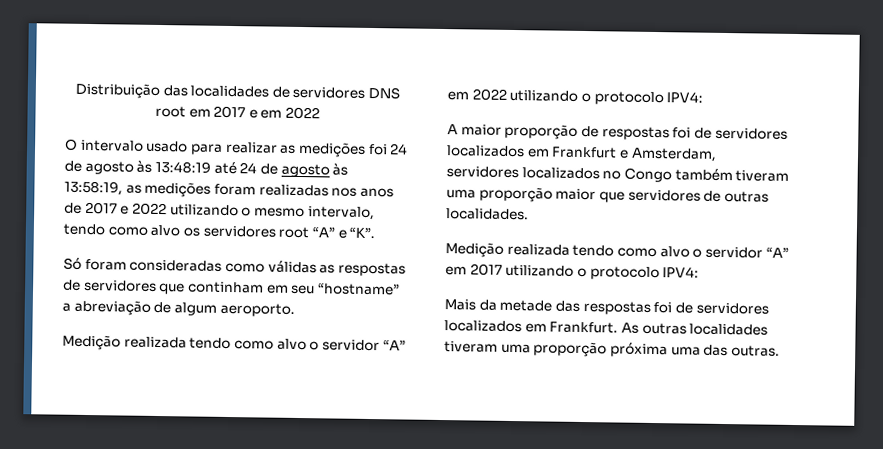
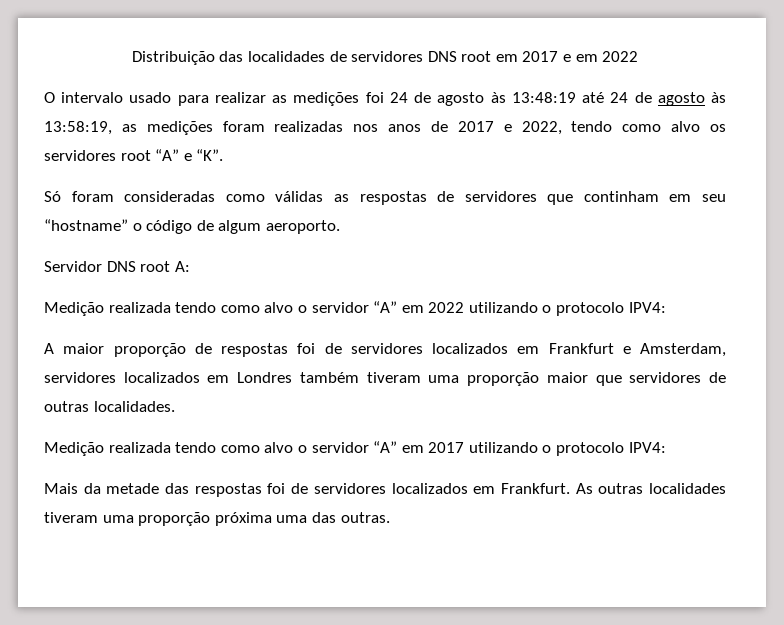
[131,202,375,221] 2022 utilizando o mesmo intervalo, -> [521,121,562,135] 2022,
[62,299,151,316] a abreviação -> [132,220,193,234] o código
(295, 309) none -> [44,261,190,272] // Servidor DNS root A:
[602,167,672,183] no Congo -> [207,372,293,383] em Londres

